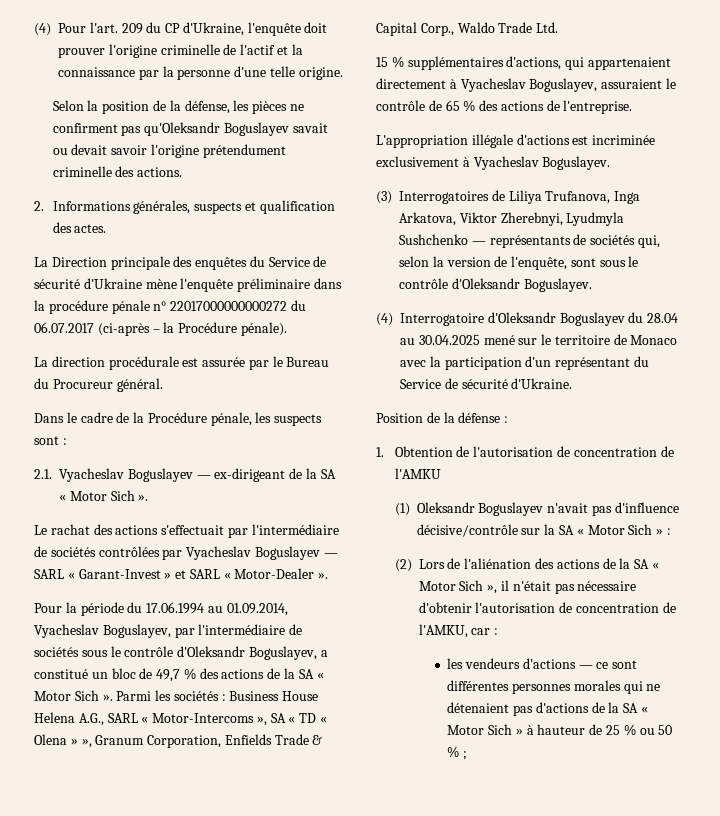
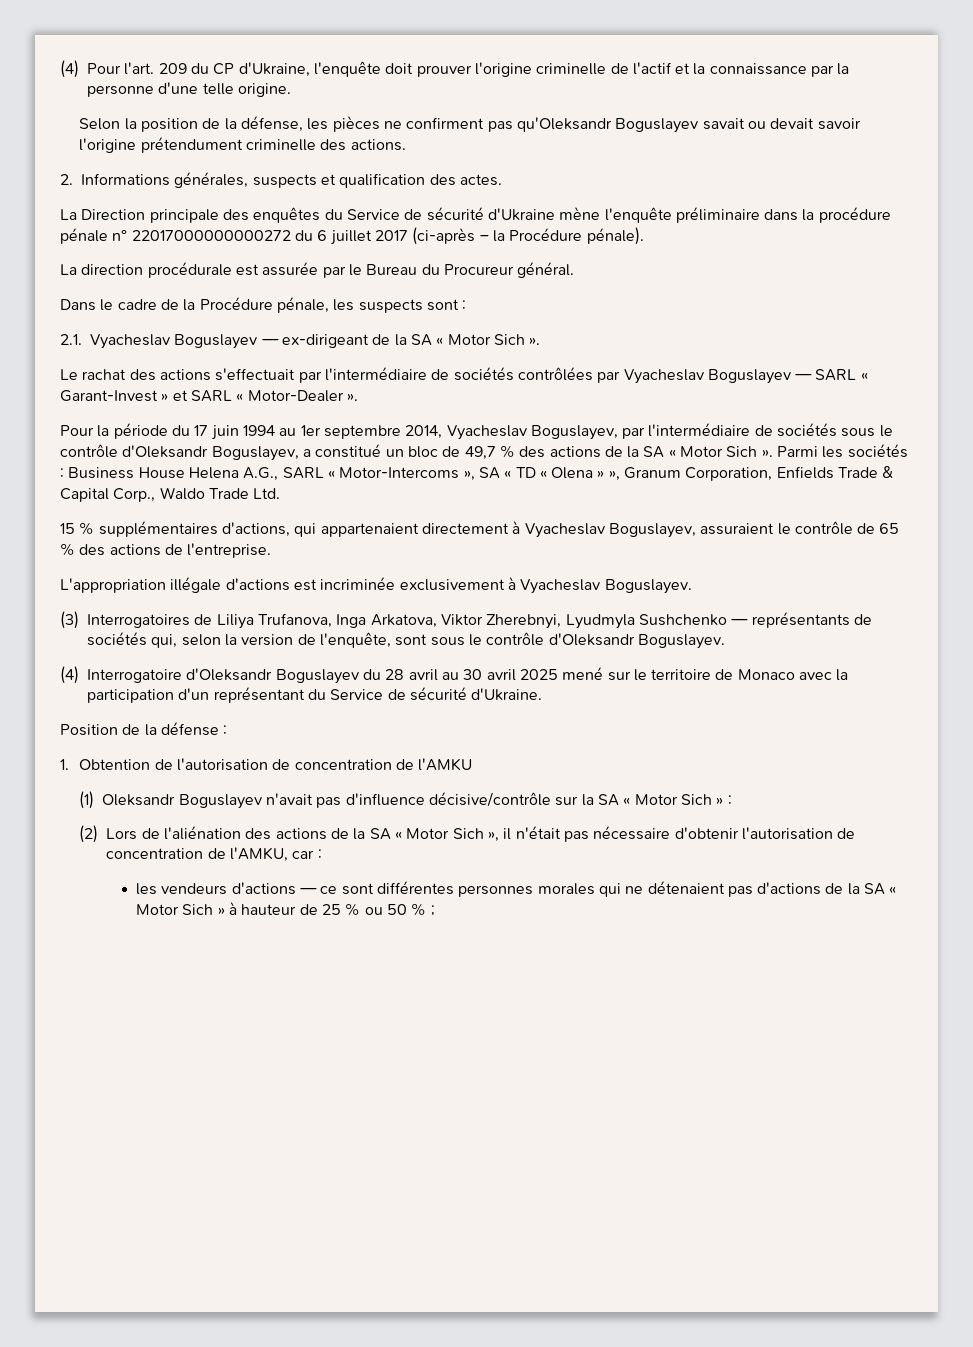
[34,322,94,333] 06.07.2017 -> [317,230,408,245] 6 juillet 2017
[146,602,288,616] 17.06.1994 au 01.09.2014, -> [194,425,443,440] 17 juin 1994 au 1er septembre 2014,
[647,313,679,323] [400,335,480,345] 28.04 au 30.04.2025 -> [385,669,558,681] 28 avril au 30 avril 2025

